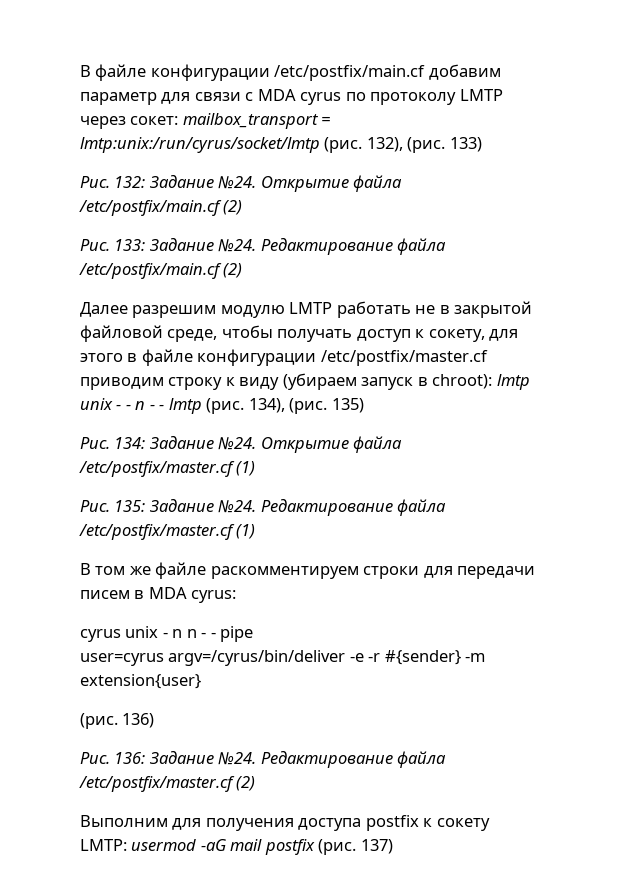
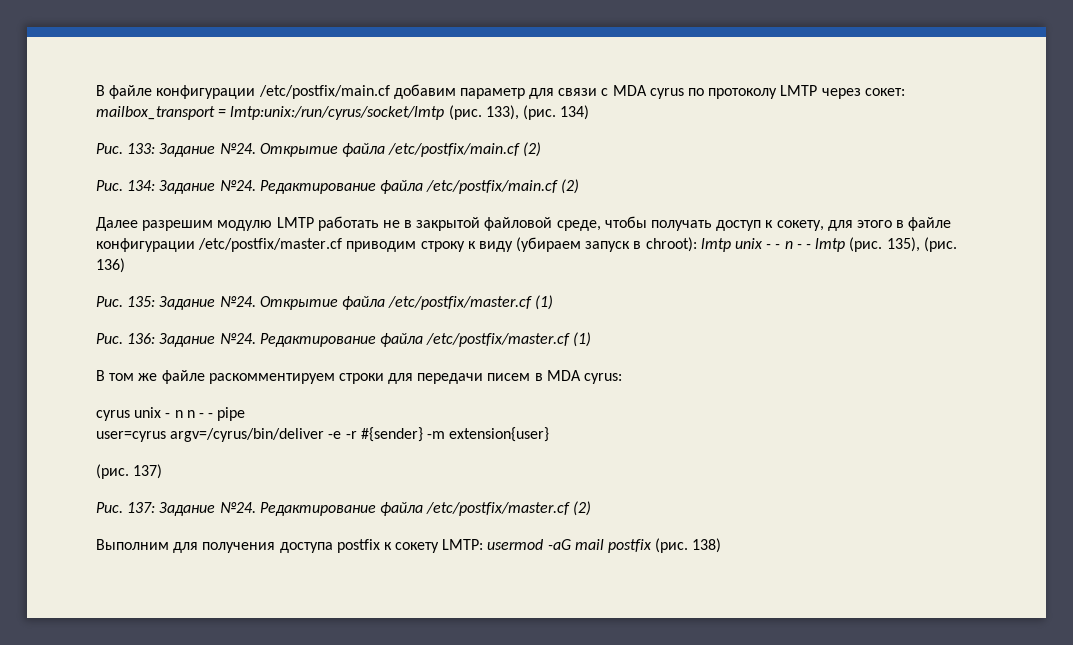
[366,137,482,153] [80,176,146,188] 132), (рис. 133) // Рис. 132: -> [485,105,590,120] [96,143,156,154] 133), (рис. 134) // Рис. 133:
[114,239,146,251] 133: -> [127,180,156,191] 134:
[248,398,364,414] [80,437,146,449] 134), (рис. 135) // Рис. 134: -> [886,237,957,252] [96,258,125,273] [96,296,156,307] 135), (рис. 136) // Рис. 135:
[114,500,146,512] 135: -> [127,333,156,344] 136:
[122,713,155,728] [80,752,146,764] 136) // Рис. 136: -> [133,464,163,479] [96,502,156,513] 137) // Рис. 137:
[360,839,393,854] 137) -> [692,538,722,553] 138)

